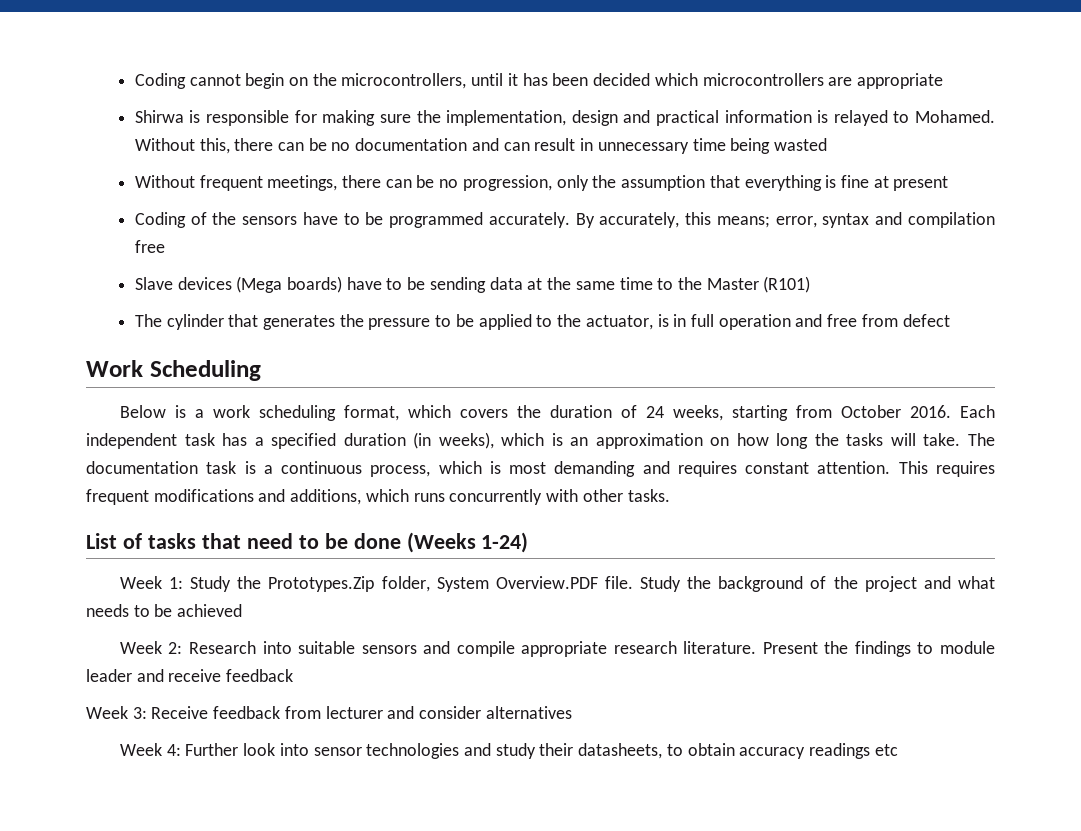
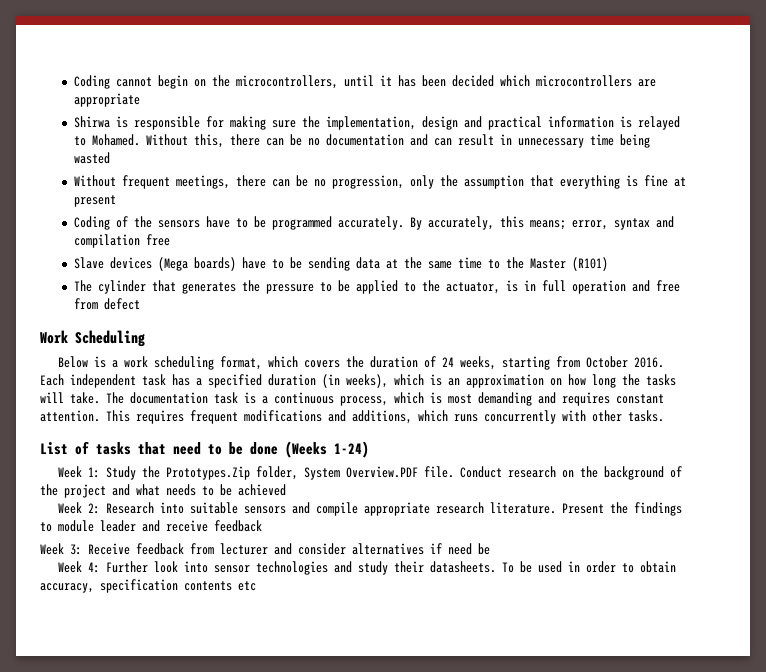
[640,576,682,592] Study -> [459,466,574,478] Conduct research on
(572, 712) none -> [430,543,490,555] if need be
[578,743,871,759] datasheets, to obtain accuracy readings -> [429,561,676,573] [40,579,232,593] datasheets. To be used in order to obtain accuracy, specification contents

